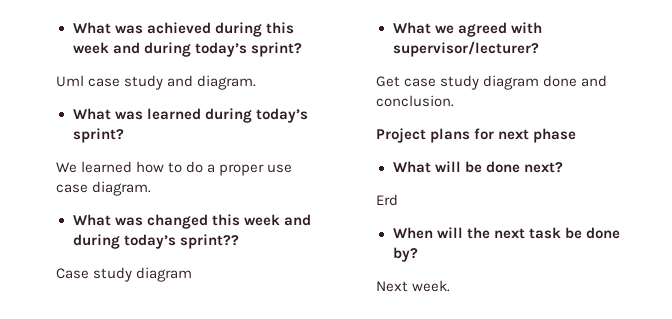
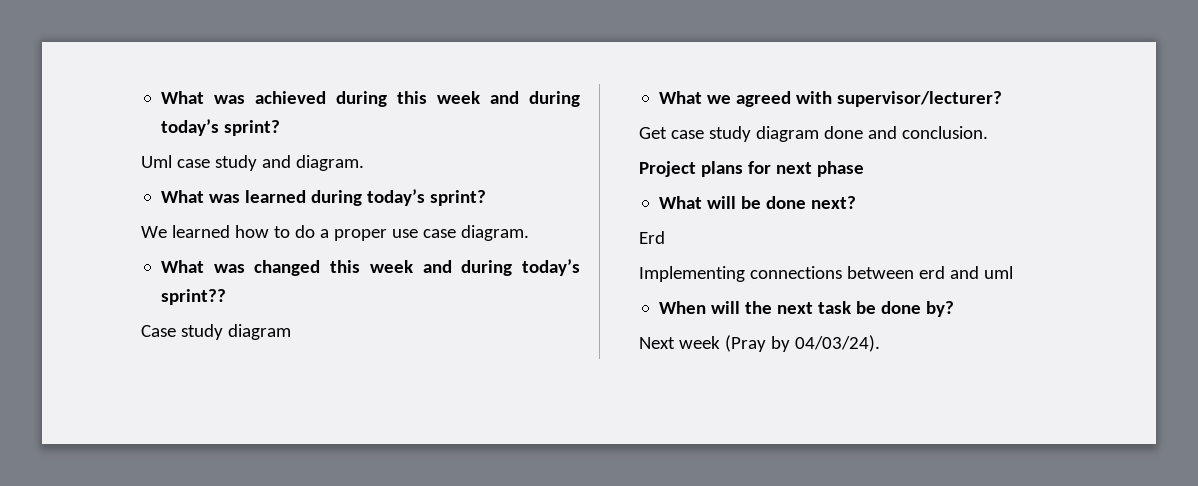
(399, 200) none -> [638,266,1013,282] // Implementing connections between erd and uml
[412,280,451,292] week. -> [678,335,880,352] week (Pray by 04/03/24).

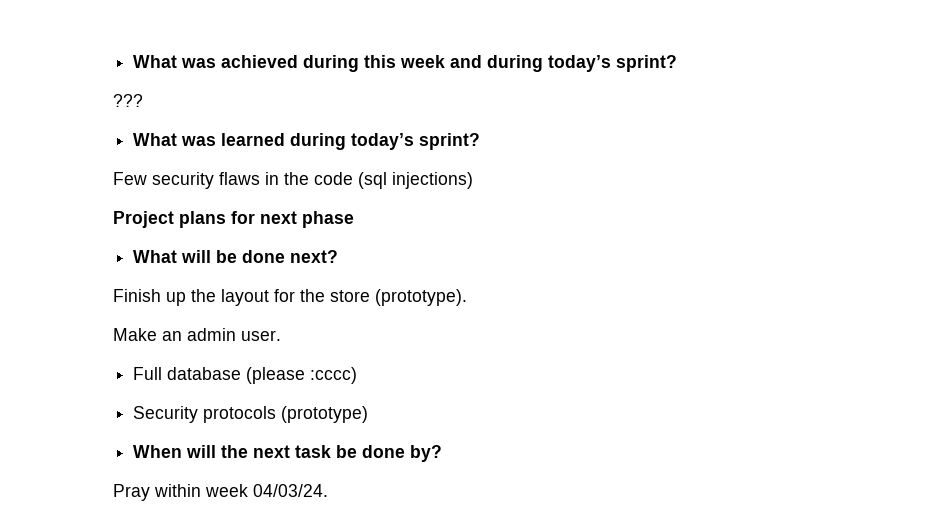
[140,155,364,171] Uml case study and diagram. -> [113,94,144,107] ???
[140,225,529,241] [160,259,580,276] [160,289,226,305] [140,324,291,340] [658,91,1002,107] [638,126,988,142] We learned how to do a proper use case diagram. // What was changed this week and during today’s sprint?? // Case study diagram // What we agreed with supervisor/lecturer? // Get case study diagram done and conclusion. -> [113,172,474,189] Few security flaws in the code (sql injections)
[638,231,665,244] [638,266,1013,282] Erd // Implementing connections between erd and uml -> [113,289,468,306] [113,328,282,341] [132,367,357,384] [132,406,368,423] Finish up the layout for the store (prototype). // Make an admin user. // Full database (please :cccc) // Security protocols (prototype)
[638,335,880,352] Next week (Pray by 04/03/24). -> [113,484,329,501] Pray within week 04/03/24.

